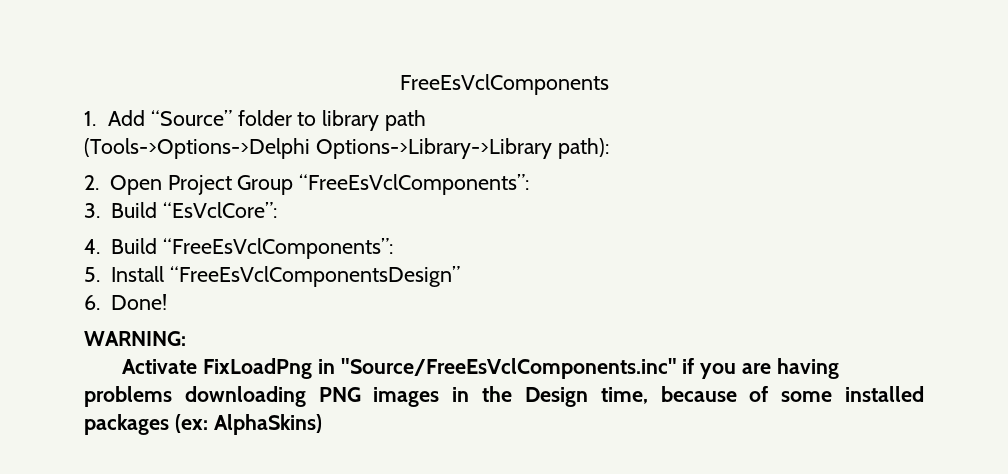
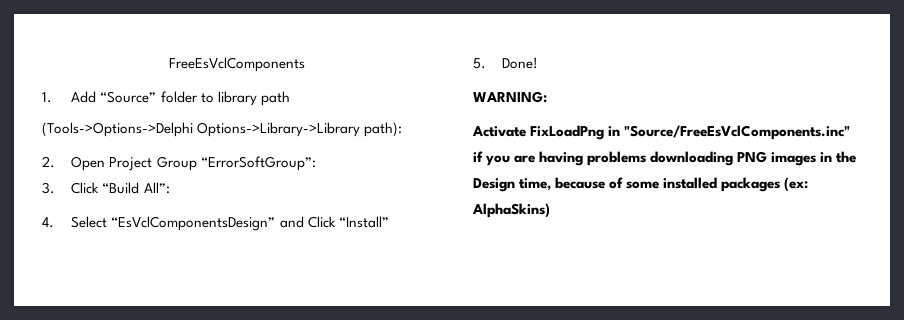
[299,174,530,195] “FreeEsVclComponents”: -> [200,156,316,171] “ErrorSoftGroup”:
[110,202,277,218] [84,238,393,259] [84,266,460,287] [84,295,100,310] Build “EsVclCore”: // 4. Build “FreeEsVclComponents”: // 5. Install “FreeEsVclComponentsDesign” // 6. -> [71,182,170,194] [42,216,389,231] [473,58,486,69] Click “Build All”: // 4. Select “EsVclComponentsDesign” and Click “Install” // 5.

